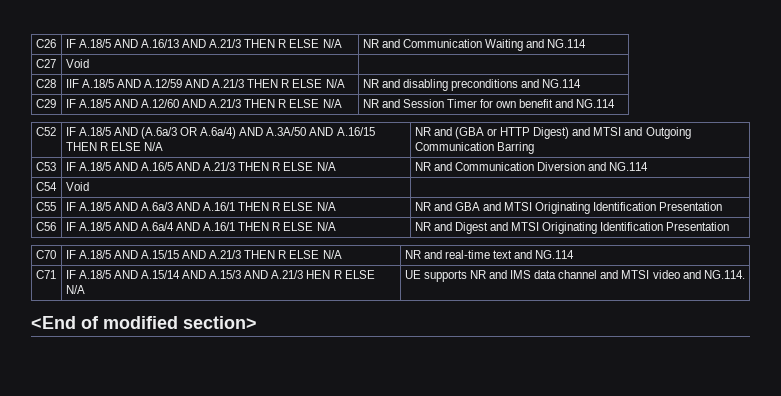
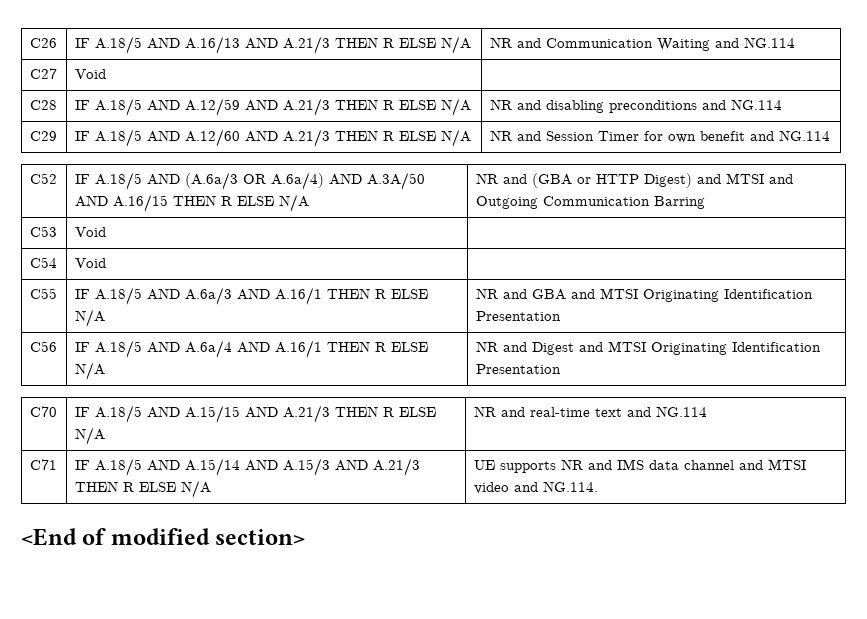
[65,79,79,88] IIF -> [74,100,90,110] IF
[65,162,336,171] [414,162,649,171] IF A.18/5 AND A.16/5 AND A.21/3 THEN R ELSE N/A | NR and Communication Diversion and NG.114 -> [74,227,106,237] Void |
[306,270,331,279] HEN -> [74,481,118,492] THEN

